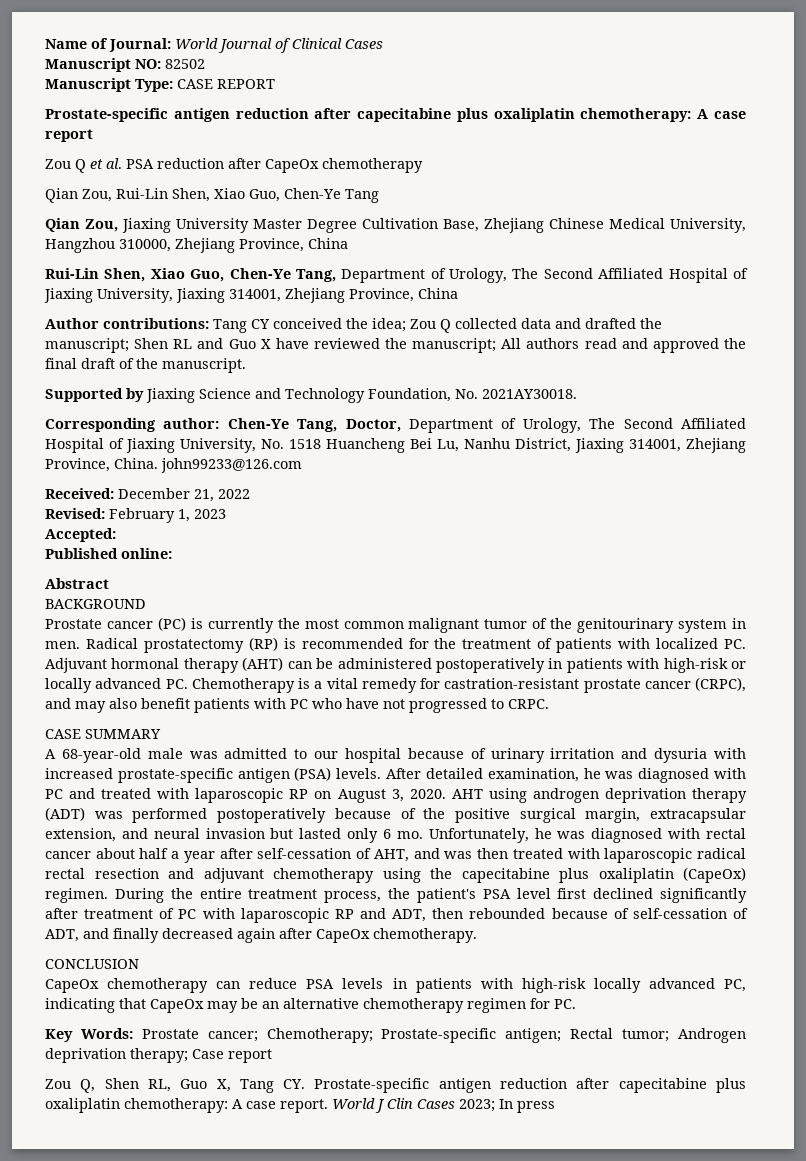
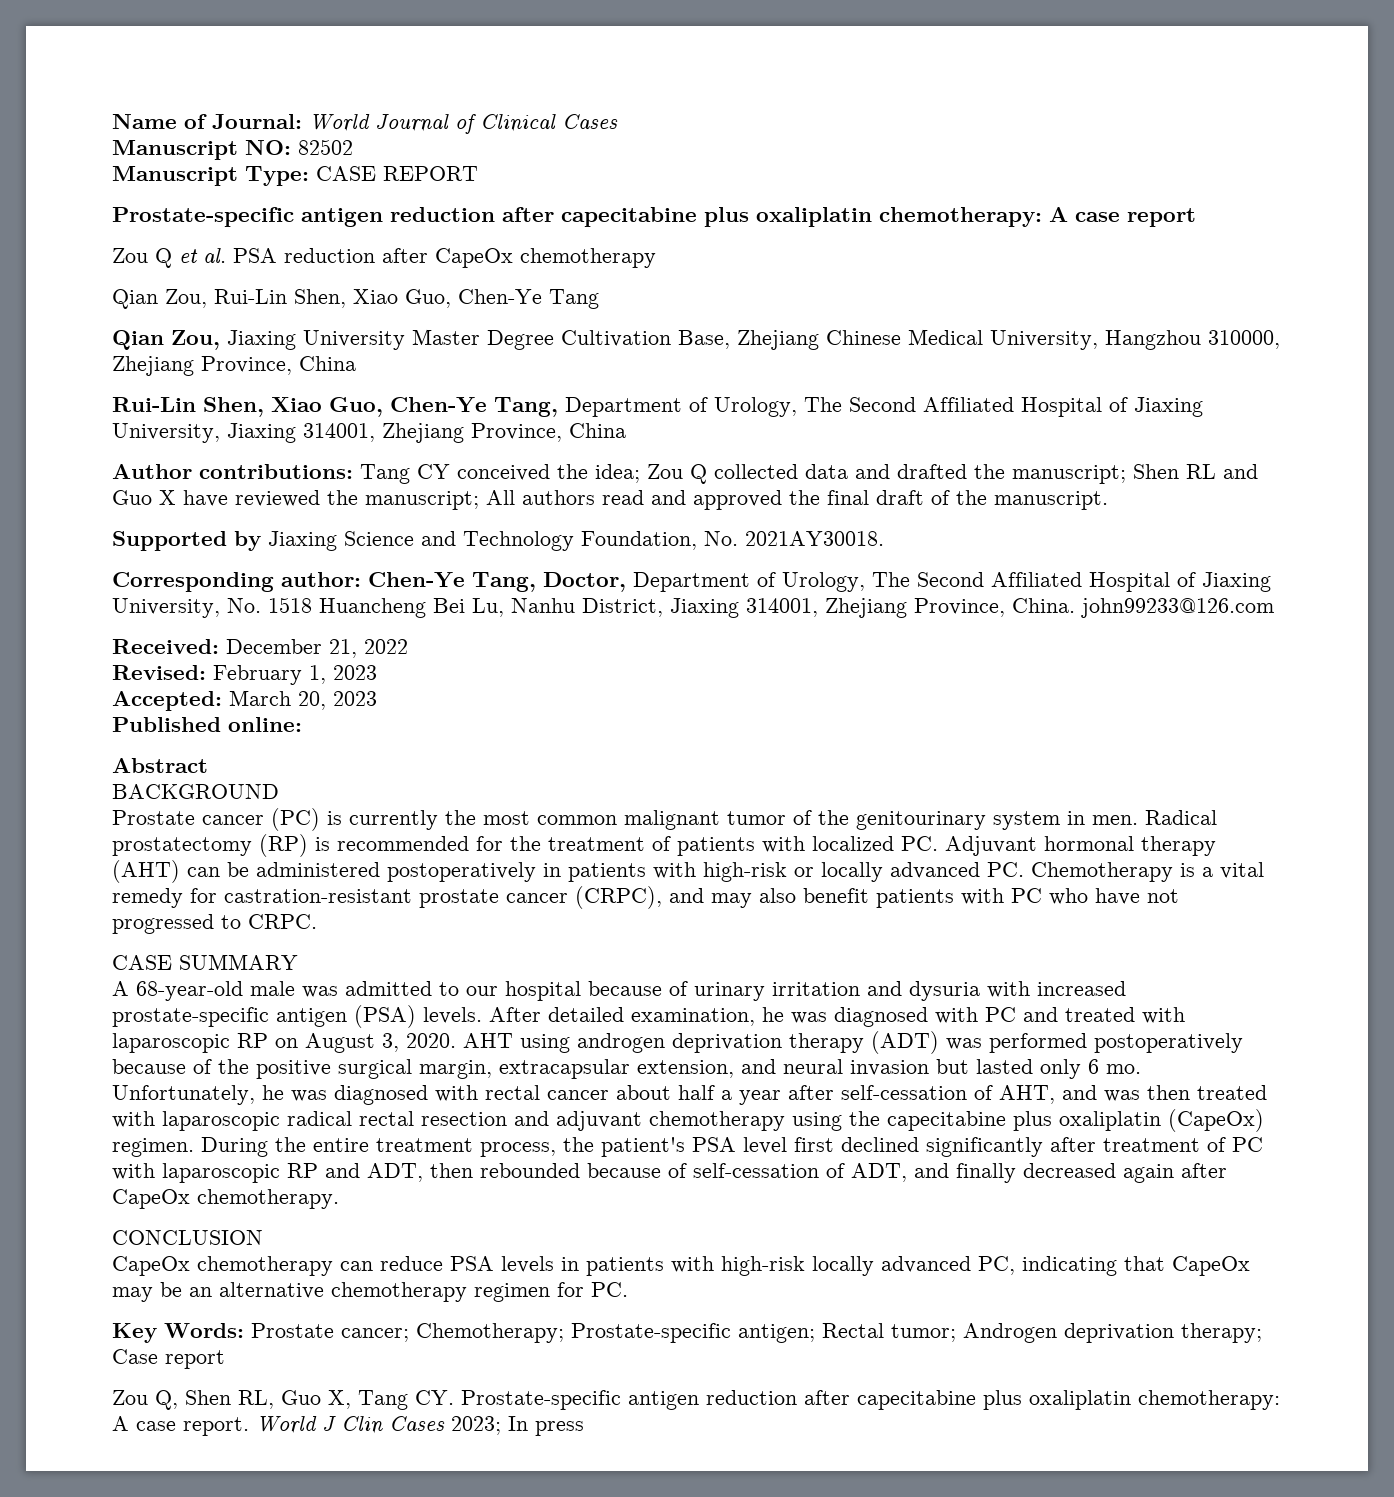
(116, 535) none -> [229,690,377,710] March 20, 2023

